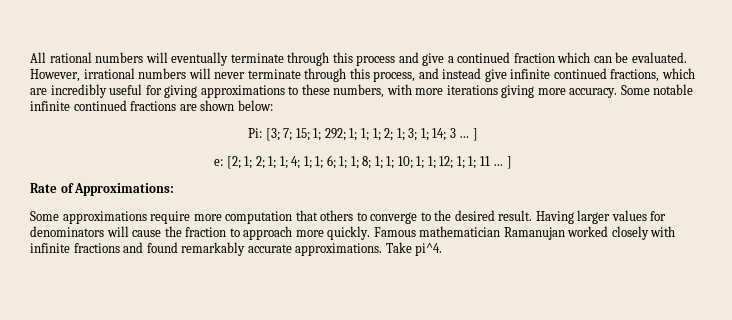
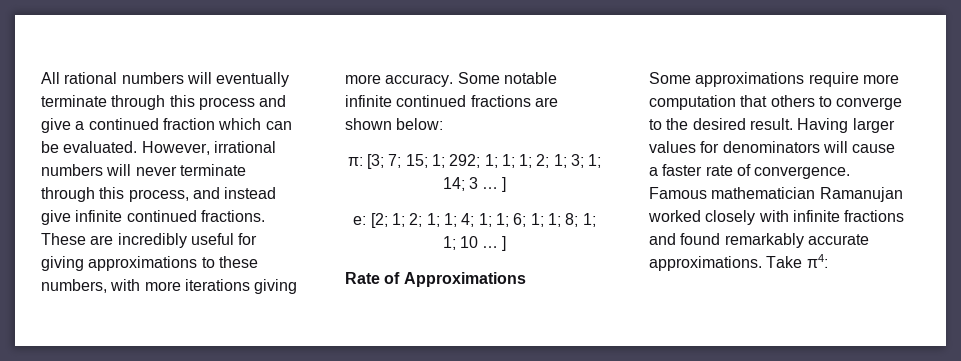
[610,68,695,82] fractions, which -> [200,210,265,222] [41,233,86,245] fractions. These
[248,128,263,138] Pi: -> [347,157,363,166] π:
[397,156,490,169] 10; 1; 1; 12; 1; 1; 11 -> [459,236,478,248] 10
[74,183,175,196] Approximations: -> [403,272,526,287] Approximations
[164,226,371,240] the fraction to approach more quickly. -> [649,164,851,179] a faster rate of convergence.
[415,243,443,256] pi^4. -> [806,254,828,268] π4:

